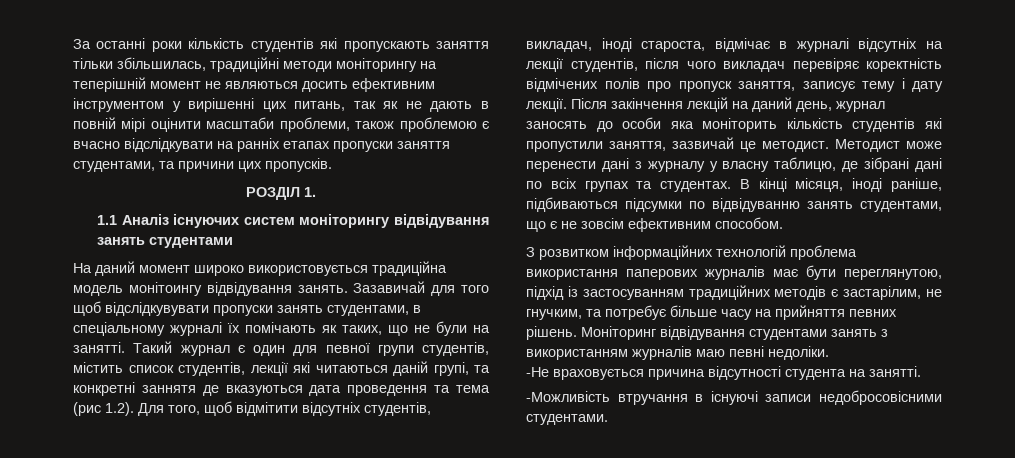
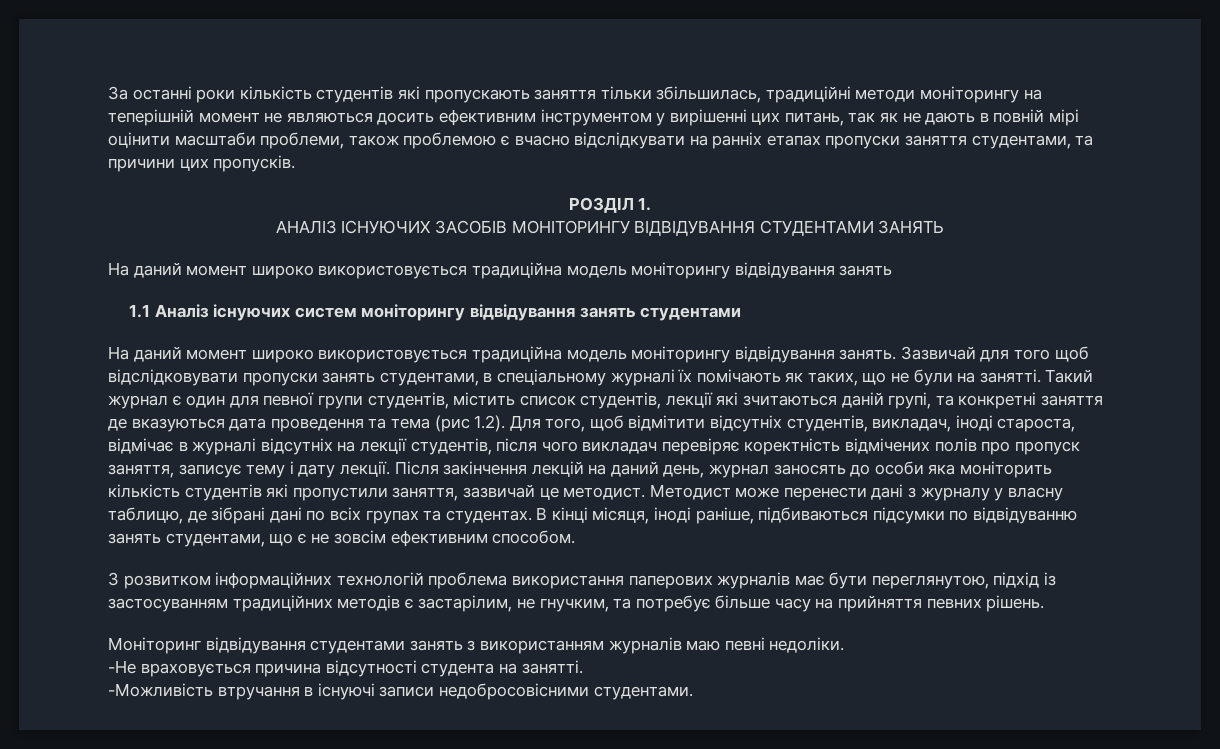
(316, 192) none -> [275,220,945,236] [108,262,893,279] // АНАЛІЗ ІСНУЮЧИХ ЗАСОБІВ МОНІТОРИНГУ ВІДВІДУВАННЯ СТУДЕНТАМИ ЗАНЯТЬ // На даний момент широко використовується традиційна модель моніторингу відвідування занять
[128,282,202,296] монітоингу -> [631,346,731,363] моніторингу
[353,281,426,293] Зазавичай -> [900,346,976,360] Зазвичай
[105,302,209,316] відслідкувувати -> [108,369,238,386] відслідковувати
[315,365,388,373] читаються -> [743,395,838,406] зчитаються
[141,385,196,393] заннятя -> [1041,395,1104,406] заняття
(577, 333) none -> (1045, 603) //

